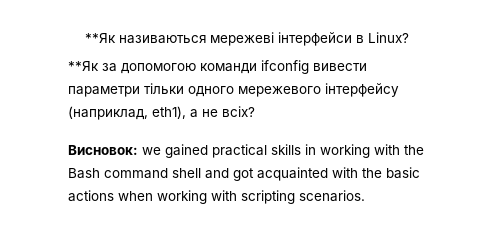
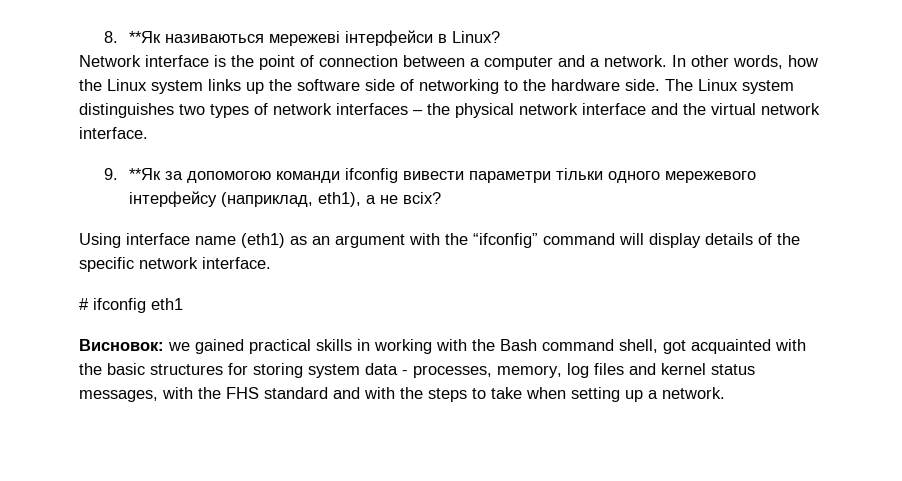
(84, 38) none -> [104,31,119,43] 8.
(409, 37) none -> [79,55,818,70] [79,79,794,94] [79,103,820,118] [79,127,148,139] [104,168,119,180] Network interface is the point of connection between a computer and a network. In other words, how the Linux system links up the software side of networking to the hardware side. The Linux system distinguishes two types of network interfaces – the physical network interface and the virtual network interface. // 9.
(255, 111) none -> [79,233,800,248] [79,257,271,272] [79,298,183,313] // Using interface name (eth1) as an argument with the “ifconfig” command will display details of the specific network interface. // # ifconfig eth1
[172,168,229,179] shell and -> [619,339,658,353] shell,
[68,190,365,204] actions when working with scripting scenarios. -> [150,363,755,378] [79,387,725,402] structures for storing system data - processes, memory, log files and kernel status messages, with the FHS standard and with the steps to take when setting up a network.

